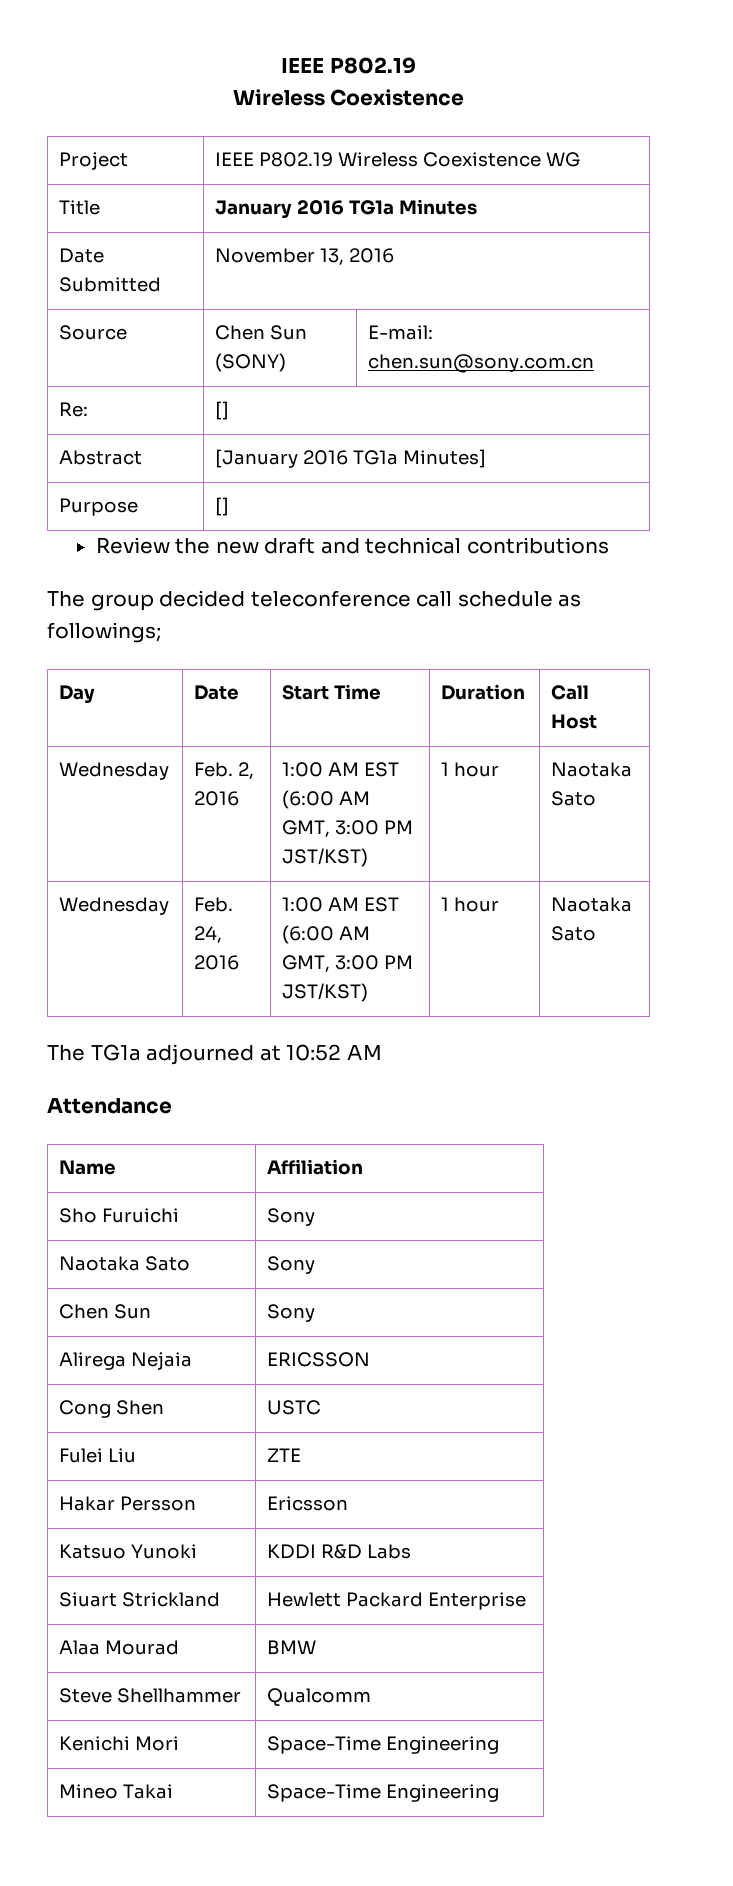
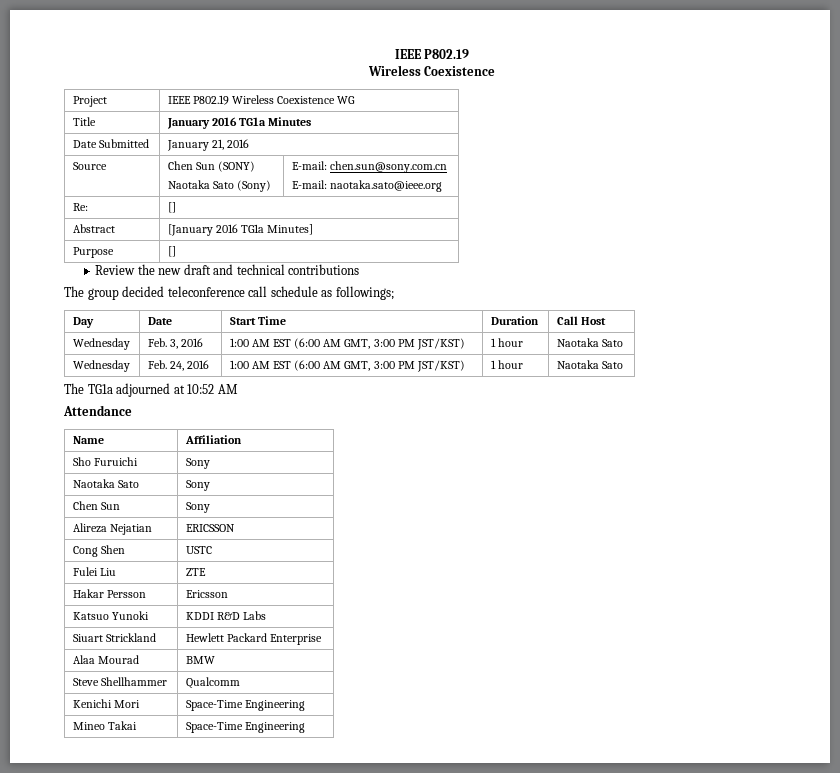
[215,248,345,265] November 13, -> [166,139,225,151] January 21,
(287, 362) none -> [167,180,272,192] // Naotaka Sato (Sony)
(595, 363) none -> [291,180,443,192] // E-mail: naotaka.sato@ieee.org
[238,762,255,779] 2, -> [170,339,179,349] 3,
[59,1352,193,1370] Alirega Nejaia -> [72,523,153,535] Alireza Nejatian

